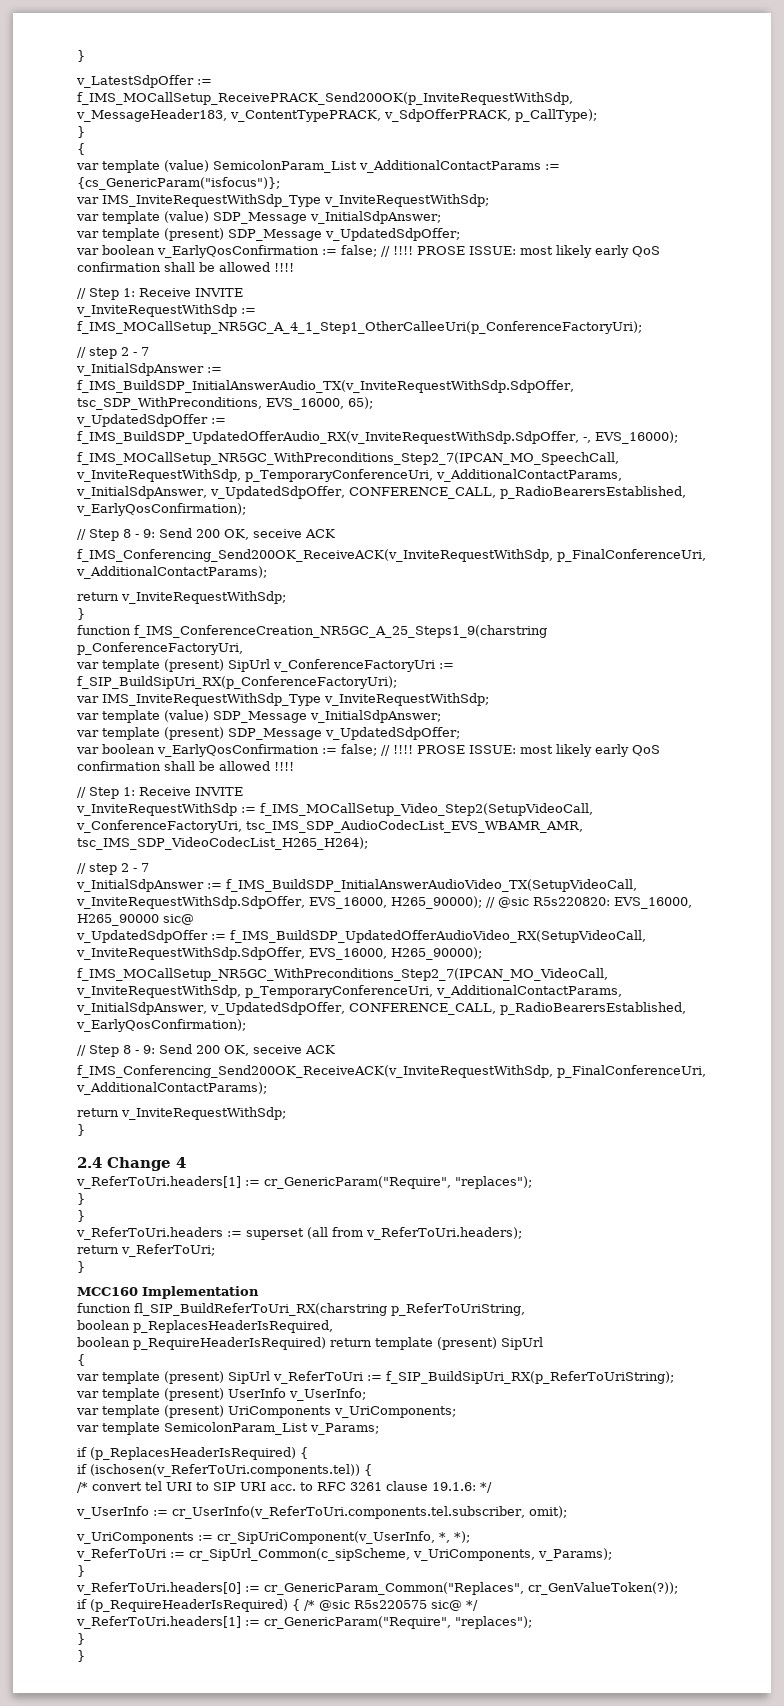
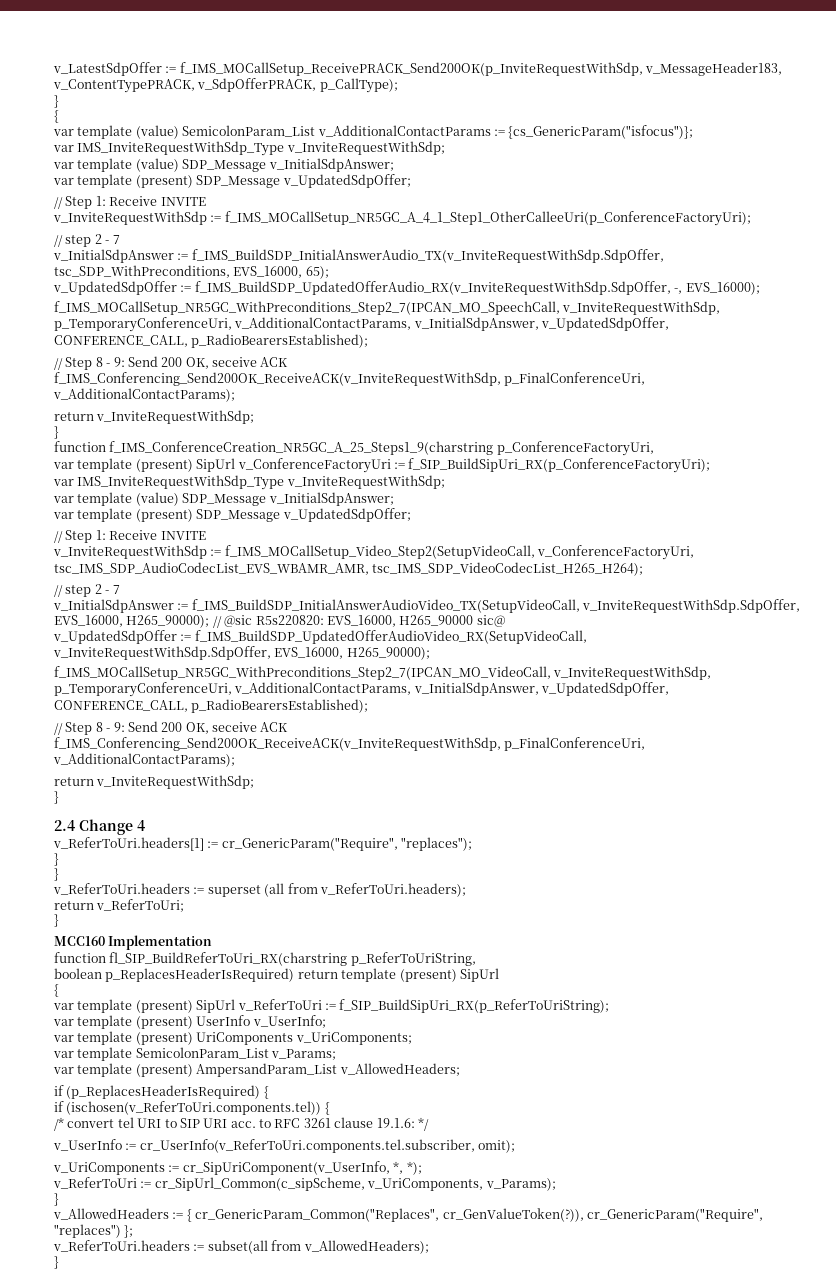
[77,50,85,62] } // -> (53, 69) none
[76,245,660,258] [77,262,294,272] // var boolean v_EarlyQosConfirmation := false; // !!!! PROSE ISSUE: most likely early QoS confirmation shall be allowed !!!! -> (411, 181) none
[499,486,686,499] [76,503,246,516] p_RadioBearersEstablished, v_EarlyQosConfirmation); -> [191,334,369,348] p_RadioBearersEstablished);
[76,744,660,757] [77,761,294,771] // var boolean v_EarlyQosConfirmation := false; // !!!! PROSE ISSUE: most likely early QoS confirmation shall be allowed !!!! -> (411, 515) none
[499,1002,686,1015] [76,1019,246,1032] p_RadioBearersEstablished, v_EarlyQosConfirmation); -> [191,699,369,713] p_RadioBearersEstablished);
[133,1320,333,1333] [77,1337,326,1350] p_ReplacesHeaderIsRequired, // boolean p_RequireHeaderIsRequired) -> [105,968,295,982] p_ReplacesHeaderIsRequired)
(379, 1429) none -> [53,1063,460,1077] // var template (present) AmpersandParam_List v_AllowedHeaders;
[76,1582,678,1595] [77,1599,478,1612] [76,1616,532,1629] [77,1633,85,1645] [77,1650,85,1662] v_ReferToUri.headers[0] := cr_GenericParam_Common("Replaces", cr_GenValueToken(?)); // if (p_RequireHeaderIsRequired) { /* @sic R5s220575 sic@ */ // v_ReferToUri.headers[1] := cr_GenericParam("Require", "replaces"); // } // } -> [53,1208,763,1222] [54,1224,134,1238] [53,1240,429,1254] [54,1256,59,1269] v_AllowedHeaders := { cr_GenericParam_Common("Replaces", cr_GenValueToken(?)), cr_GenericParam("Require", "replaces") }; // v_ReferToUri.headers := subset(all from v_AllowedHeaders); // }

